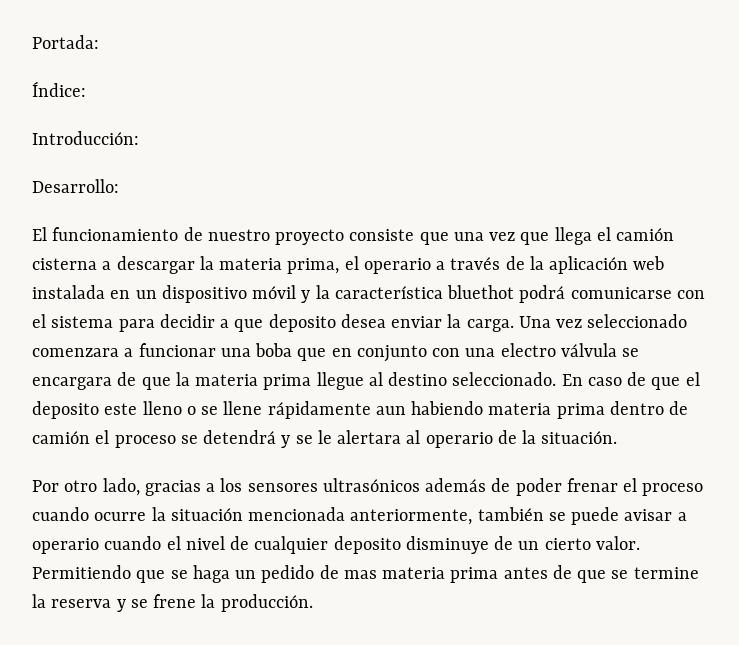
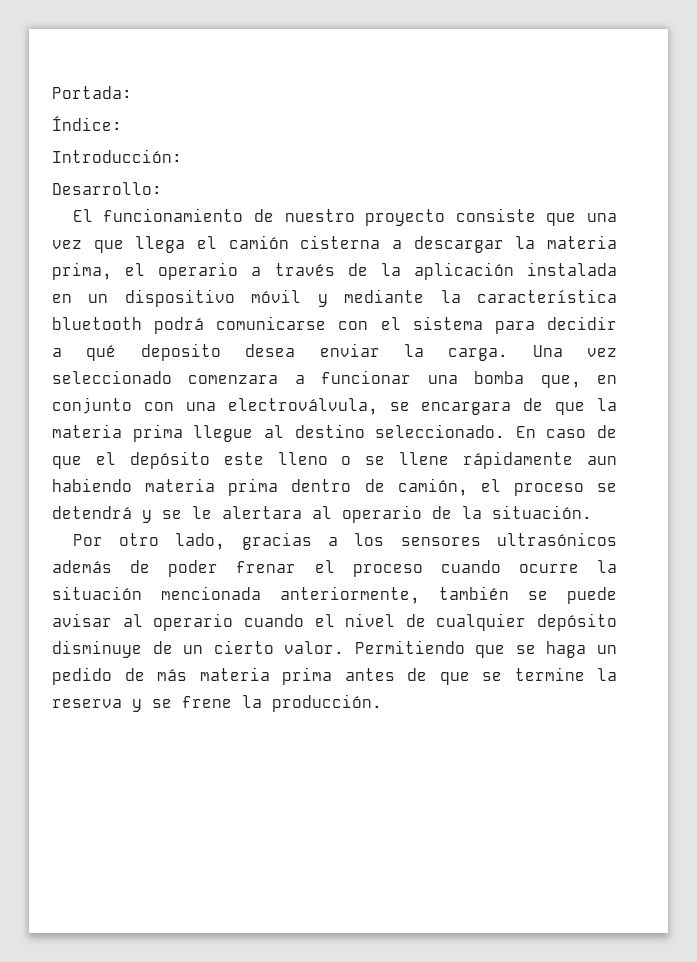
[633,256,665,270] web -> (514, 271) none
(311, 296) none -> [344,289,425,303] mediante
[447,285,515,299] bluethot -> [52,317,142,330] bluetooth
[234,319,264,332] que -> [86,345,117,361] qué
[255,343,327,361] boba que -> [474,371,581,388] bomba que,
[500,343,617,357] electro válvula -> [227,398,378,415] electroválvula,
[32,401,99,419] deposito -> [129,451,210,469] depósito
[32,431,90,444] camión -> [397,478,468,496] camión,
[677,512,687,521] a -> [122,614,143,627] al
[333,536,401,554] deposito -> [537,613,617,631] depósito
[343,570,377,579] mas -> [157,669,187,681] más

